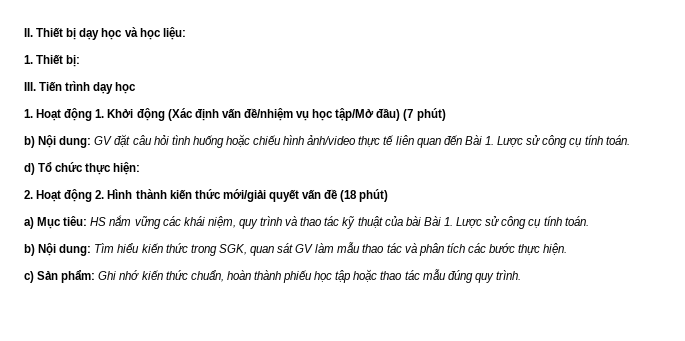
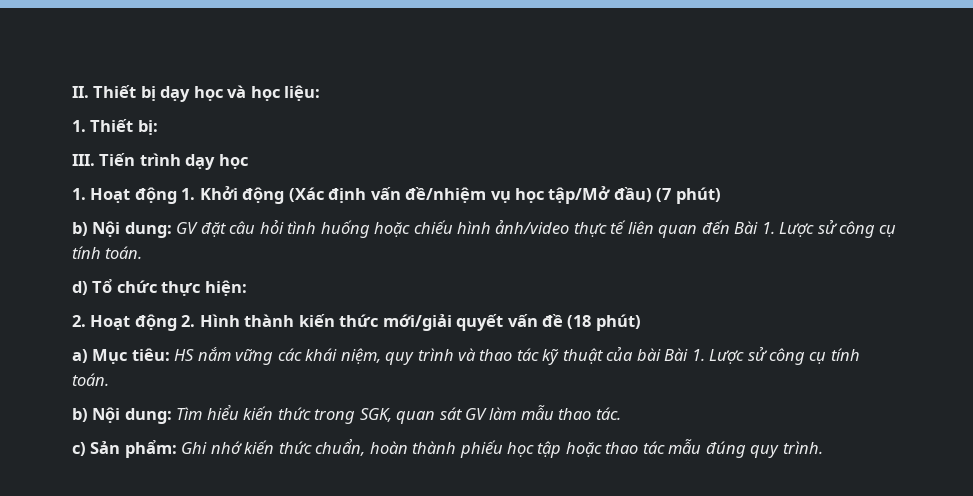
[386,243,568,256] tác và phân tích các bước thực hiện. -> [595,407,621,420] tác.

